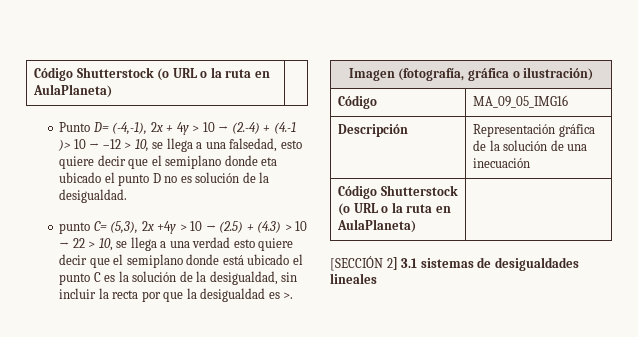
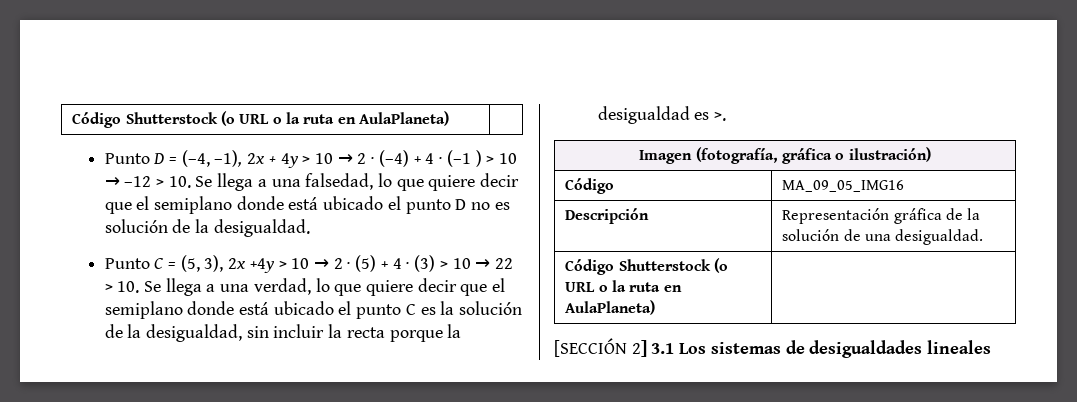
[92,122,148,135] D= (-4,-1), -> [153,150,243,167] D = (–4, –1),
[231,122,296,134] [58,139,72,151] (2.-4) + (4.-1 )> -> [357,150,495,167] 2 · (–4) + 4 · (–1 ) >
[134,139,164,152] 10, se -> [168,176,213,188] 10. Se
[280,140,302,149] [59,155,278,169] esto quiere decir que el semiplano donde eta -> [378,173,520,191] [104,196,319,214] lo que quiere decir que el semiplano donde está
[59,221,139,234] punto C= (5,3), -> [104,255,224,272] Punto C = (5, 3),
[219,221,282,233] (2.5) + (4.3) -> [333,255,436,272] 2 · (5) + 4 · (3)
[98,237,255,251] 10, se llega a una verdad esto -> [117,278,362,296] 10. Se llega a una verdad, lo que
[141,291,184,302] por que -> [389,330,443,342] porque
[473,158,531,168] inecuación -> [895,229,984,245] desigualdad.
(418, 263) none -> [679,343,707,354] Los

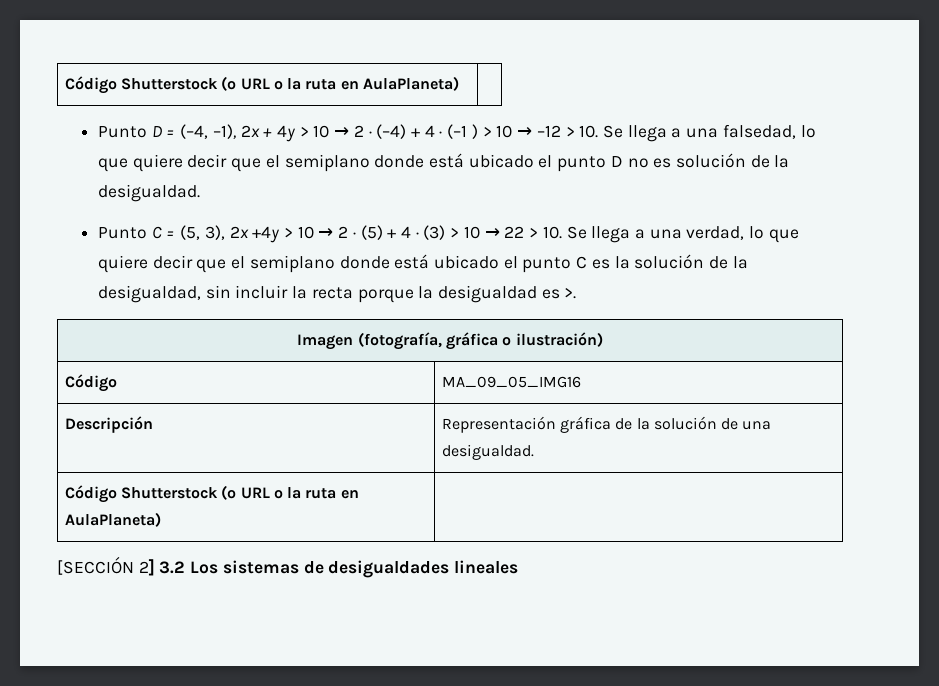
[651,343,675,354] 3.1 -> [159,561,186,574] 3.2

